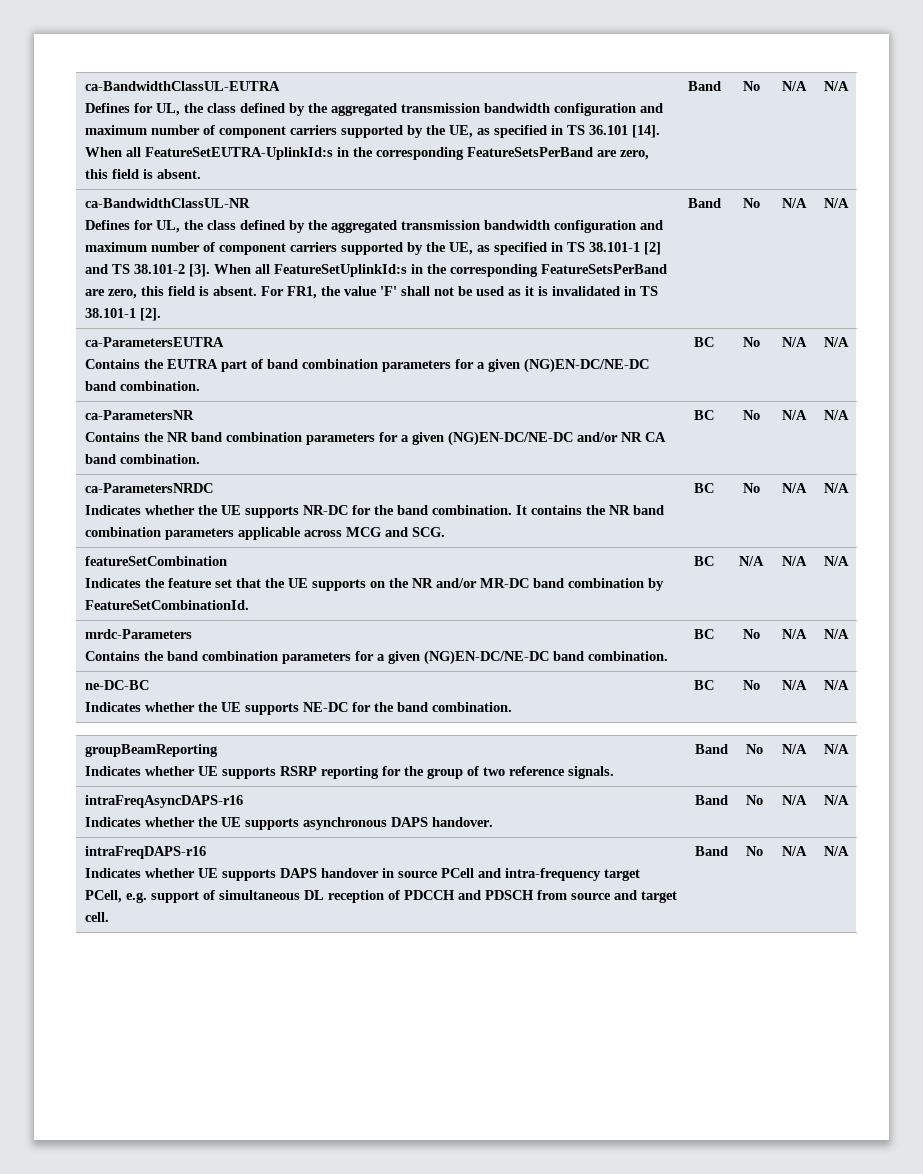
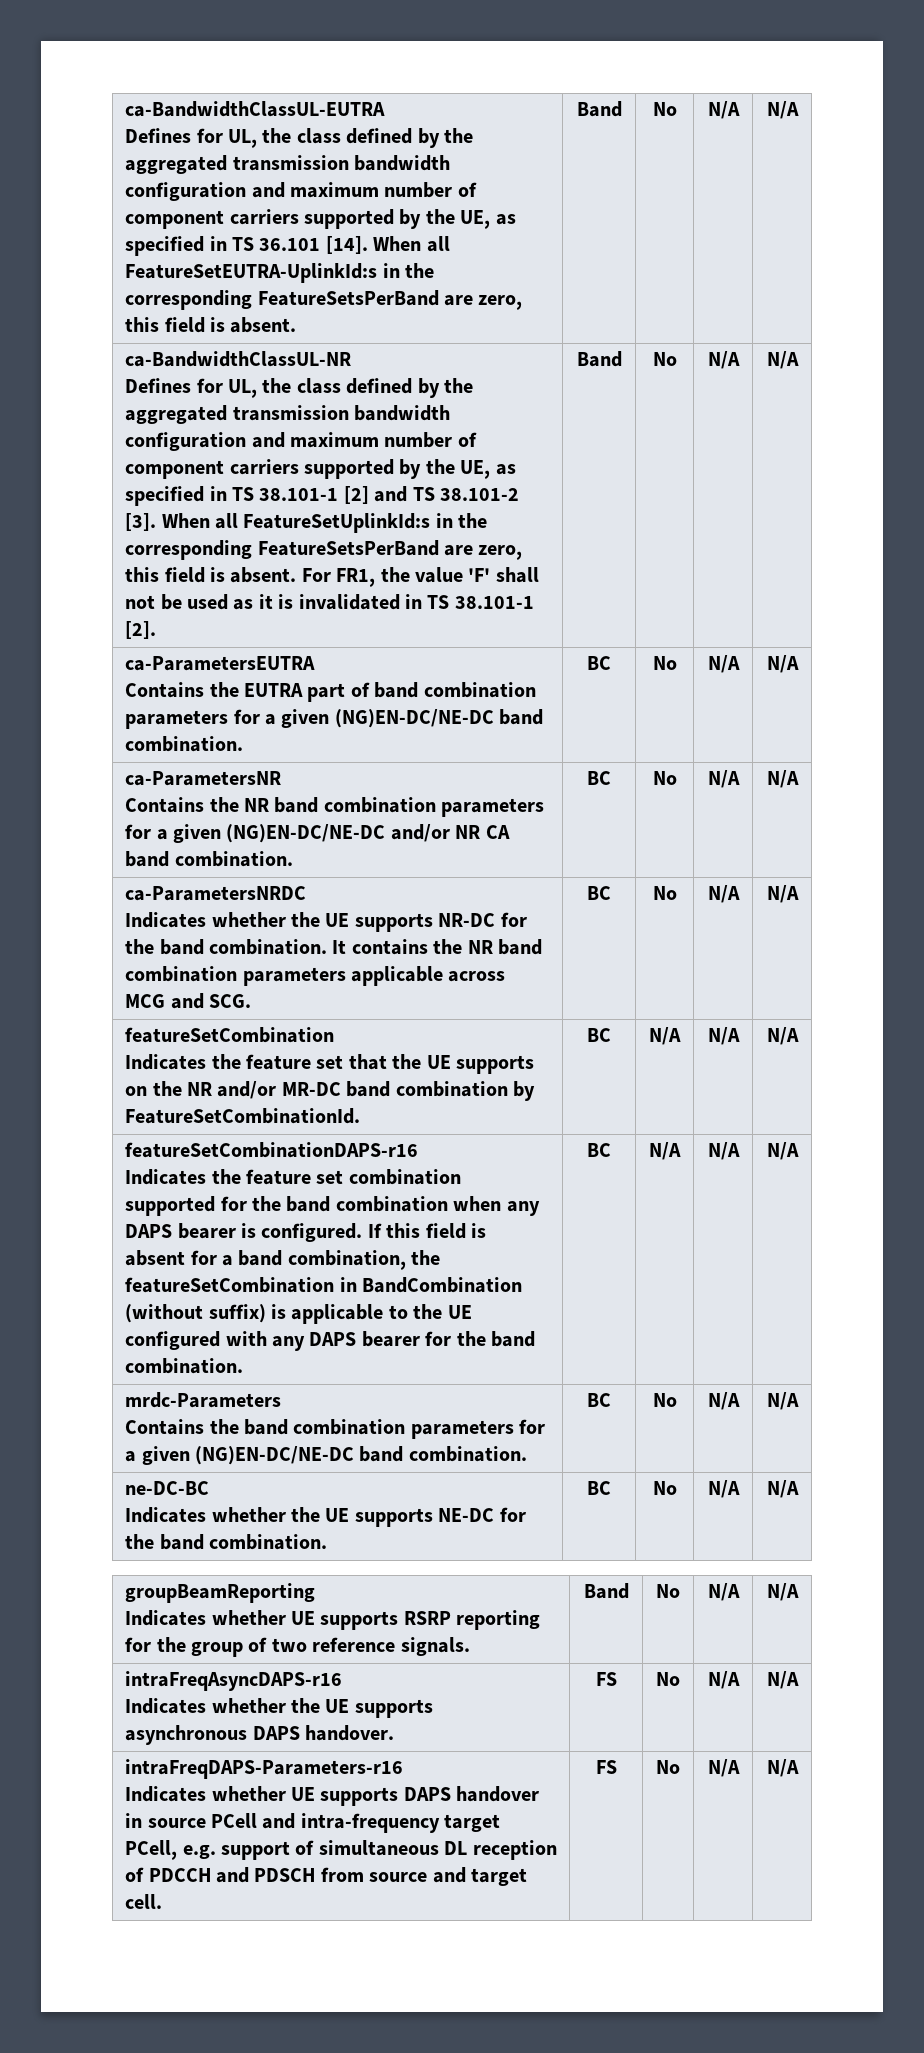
(849, 561) none -> [125,1142,419,1158] [125,1169,461,1185] [125,1196,540,1216] [125,1223,487,1242] [125,1250,441,1270] [125,1277,523,1293] [125,1304,472,1324] [125,1331,536,1351] [125,1358,244,1374] [587,1143,611,1157] [649,1142,681,1160] [707,1142,740,1160] [766,1142,799,1160] // featureSetCombinationDAPS-r16 // Indicates the feature set combination supported for the band combination when any DAPS bearer is configured. If this field is absent for a band combination, the featureSetCombination in BandCombination (without suffix) is applicable to the UE configured with any DAPS bearer for the band combination. | BC | N/A | N/A | N/A
[694,795,728,805] [746,795,763,805] [781,795,807,805] [823,795,849,805] [84,846,206,859] Band | No | N/A | N/A // intraFreqDAPS-r16 -> [595,1672,617,1686] [656,1672,680,1686] [707,1671,740,1689] [766,1671,799,1689] [125,1759,404,1779] FS | No | N/A | N/A // intraFreqDAPS-Parameters-r16
[694,846,728,856] Band -> [595,1760,617,1774] FS

